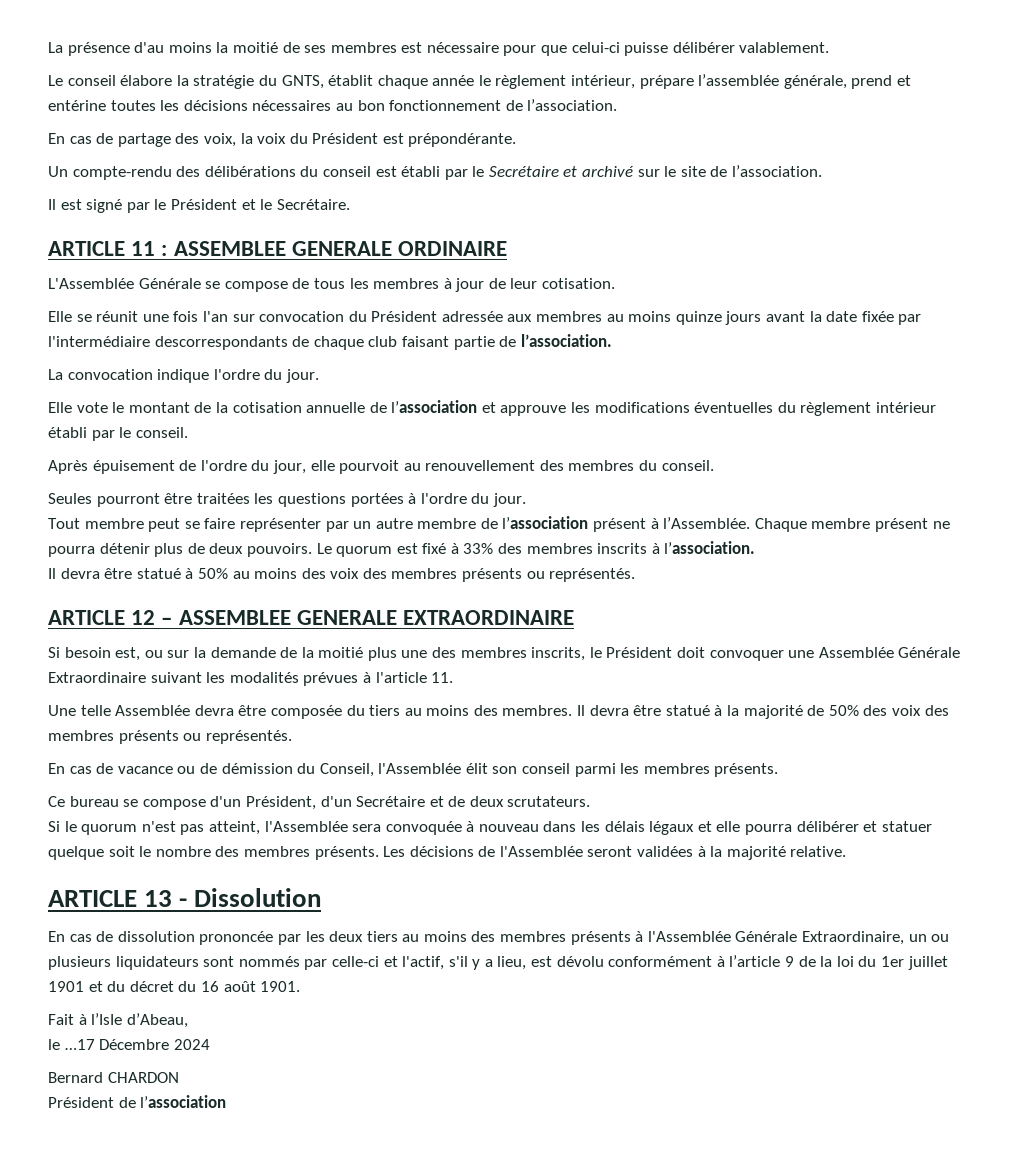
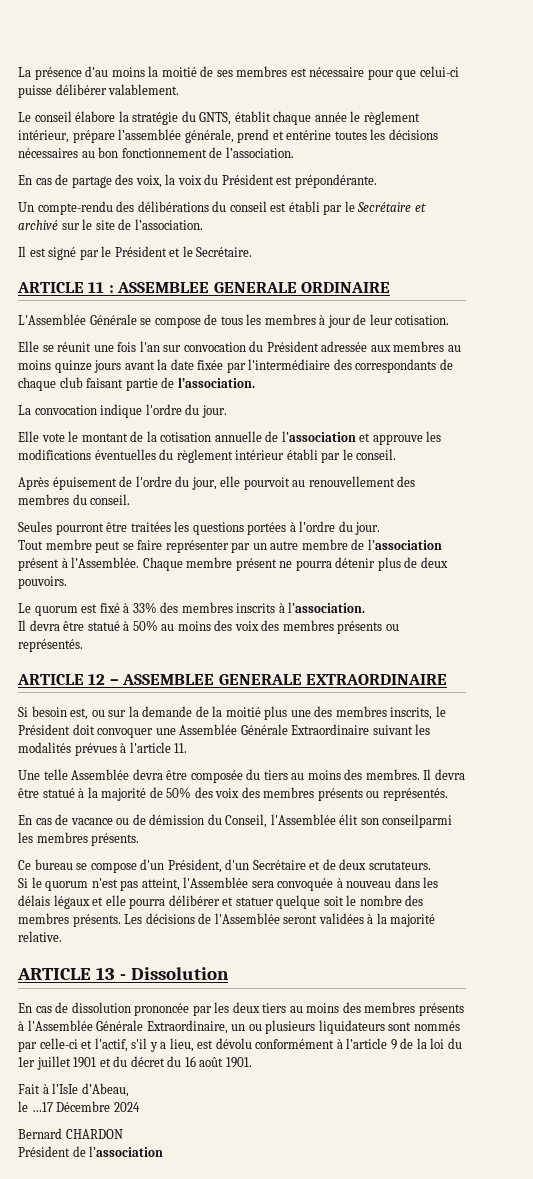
[154,336,288,350] descorrespondants -> [333,359,437,373] des correspondants
(312, 550) none -> (67, 582) //
[522,763,616,777] conseil parmi -> [382,814,453,828] conseilparmi

